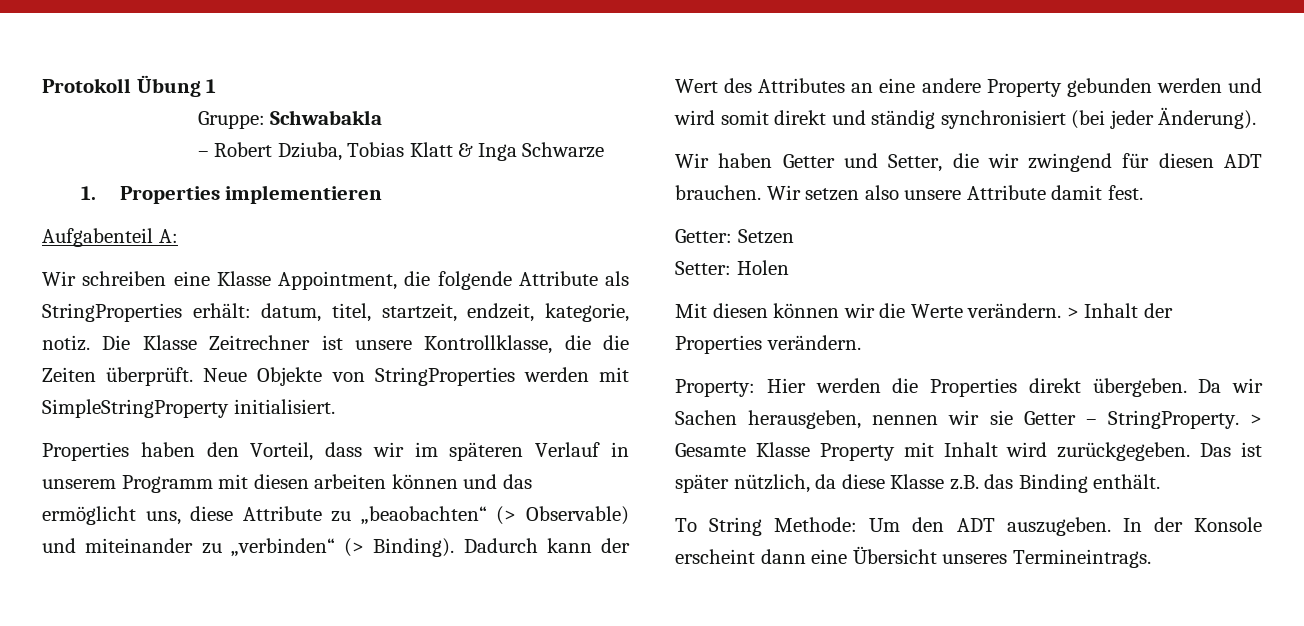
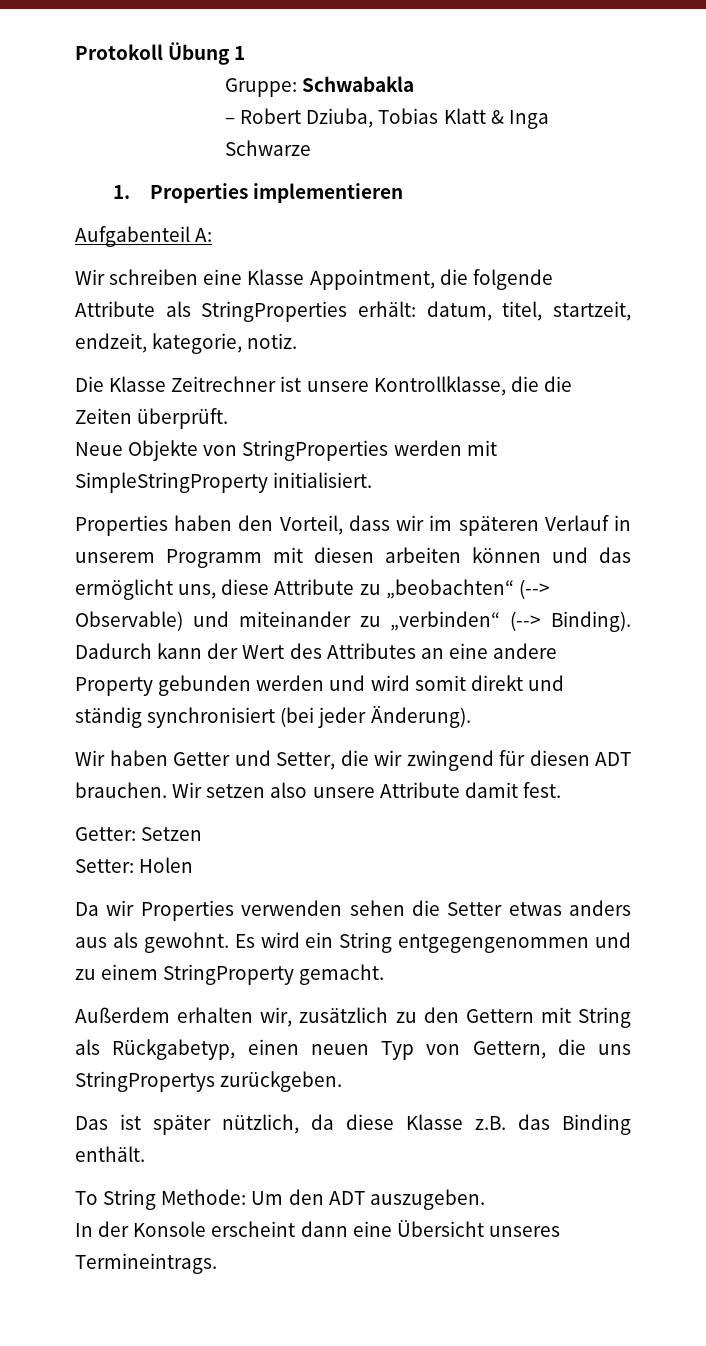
(90, 343) none -> (298, 341) //
(194, 376) none -> (229, 418) //
[360,506,517,525] „beaobachten“ (> -> [385,579,550,599] „beobachten“ (-->
[344,538,364,557] (> -> [510,611,542,631] (-->
[675,303,1173,318] [675,335,861,354] [675,378,1263,397] [675,410,1262,429] [675,442,1191,461] Mit diesen können wir die Werte verändern. > Inhalt der Properties verändern. // Property: Hier werden die Properties direkt übergeben. Da wir Sachen herausgeben, nennen wir sie Getter – StringProperty. > Gesamte Klasse Property mit Inhalt wird zurückgegeben. -> [75,900,631,921] [75,932,631,953] [75,964,385,985] [75,1007,631,1028] [75,1039,631,1060] [75,1071,343,1092] Da wir Properties verwenden sehen die Setter etwas anders aus als gewohnt. Es wird ein String entgegengenommen und zu einem StringProperty gemacht. // Außerdem erhalten wir, zusätzlich zu den Gettern mit String als Rückgabetyp, einen neuen Typ von Gettern, die uns StringPropertys zurückgeben. //
(1111, 526) none -> (485, 1199) //

